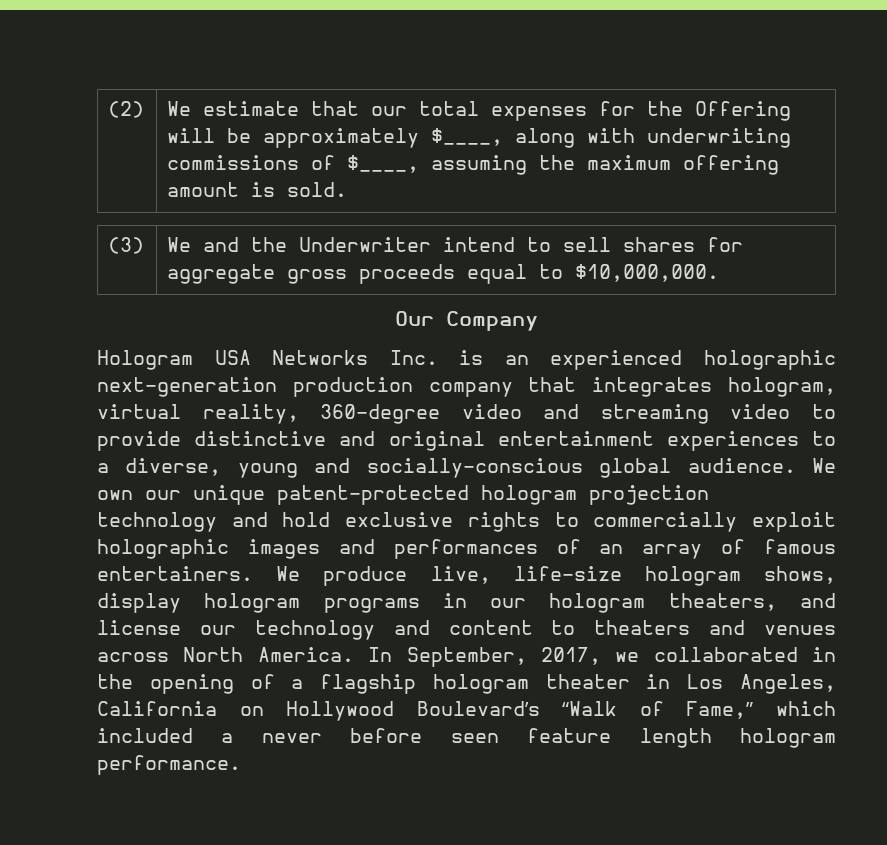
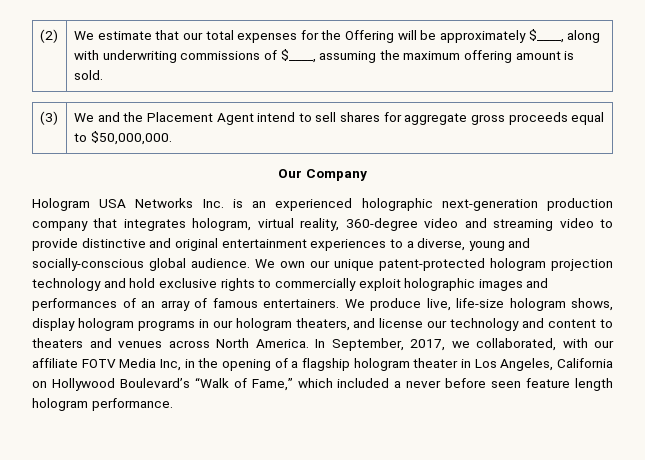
[299,237,432,252] Underwriter -> [146,112,254,125] Placement Agent
[575,264,720,282] $10,000,000. -> [90,131,172,145] $50,000,000.
[653,647,798,662] collaborated -> [476,338,614,351] [32,358,181,371] collaborated, with our affiliate FOTV Media Inc,

